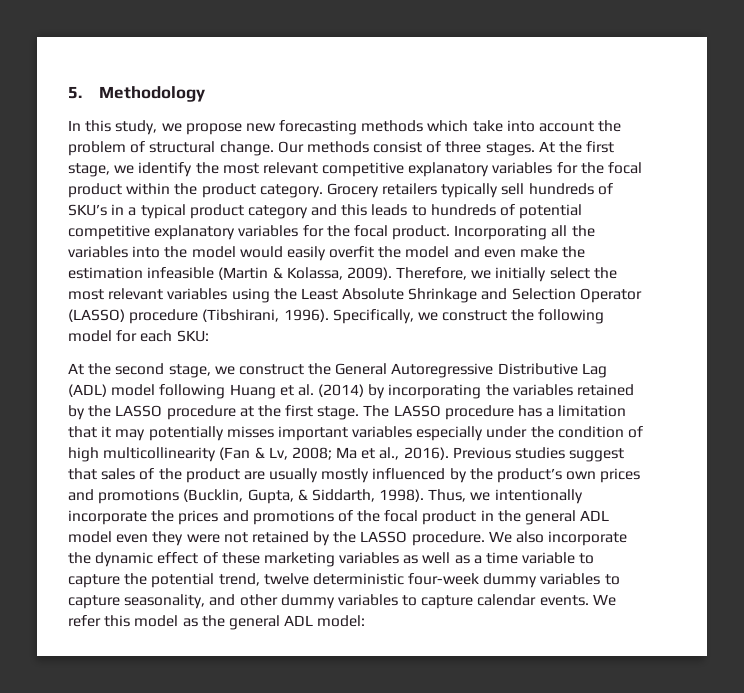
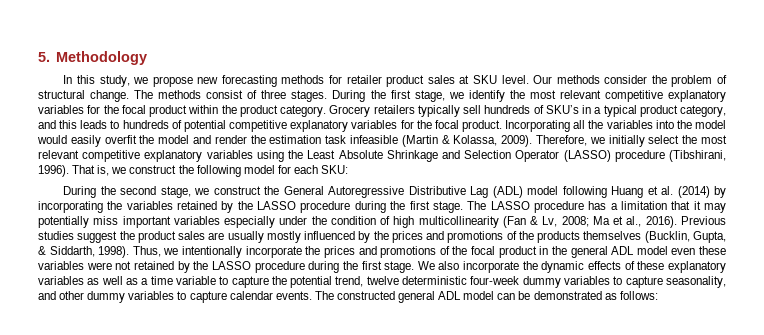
[427,120,595,132] which take into account -> [328,75,648,87] for retailer product sales at SKU level. Our methods consider
[277,141,304,153] Our -> [134,90,154,99] The
[538,141,555,153] At -> [332,90,366,102] During
[247,205,308,219] category -> [680,105,726,117] category,
[483,246,559,258] even make -> [214,135,247,144] render
(143, 273) none -> [325,135,347,144] task
(164, 294) none -> [82,150,203,162] competitive explanatory
[332,309,414,324] Specifically, -> [72,165,110,176] That is,
[68,363,84,375] At -> [63,186,97,198] During
[239,406,254,417] at -> [354,201,386,213] during
[226,426,274,438] misses -> [93,216,119,225] miss
[68,468,240,483] that sales of the product -> [119,231,206,243] the product sales
[497,468,641,483] [68,489,180,504] product’s own prices and promotions -> [391,231,642,243] prices and promotions of the products themselves
[152,531,184,546] they -> [698,246,726,255] [38,261,84,270] these variables
[411,531,485,546] procedure. -> [254,261,415,273] procedure during the first stage.
[157,552,199,564] effect -> [588,261,622,270] effects
[263,552,335,567] marketing -> [667,261,726,273] explanatory
[592,594,616,606] [68,615,366,630] We refer this model as the general ADL model: -> [314,291,658,303] The constructed general ADL model can be demonstrated as follows:

